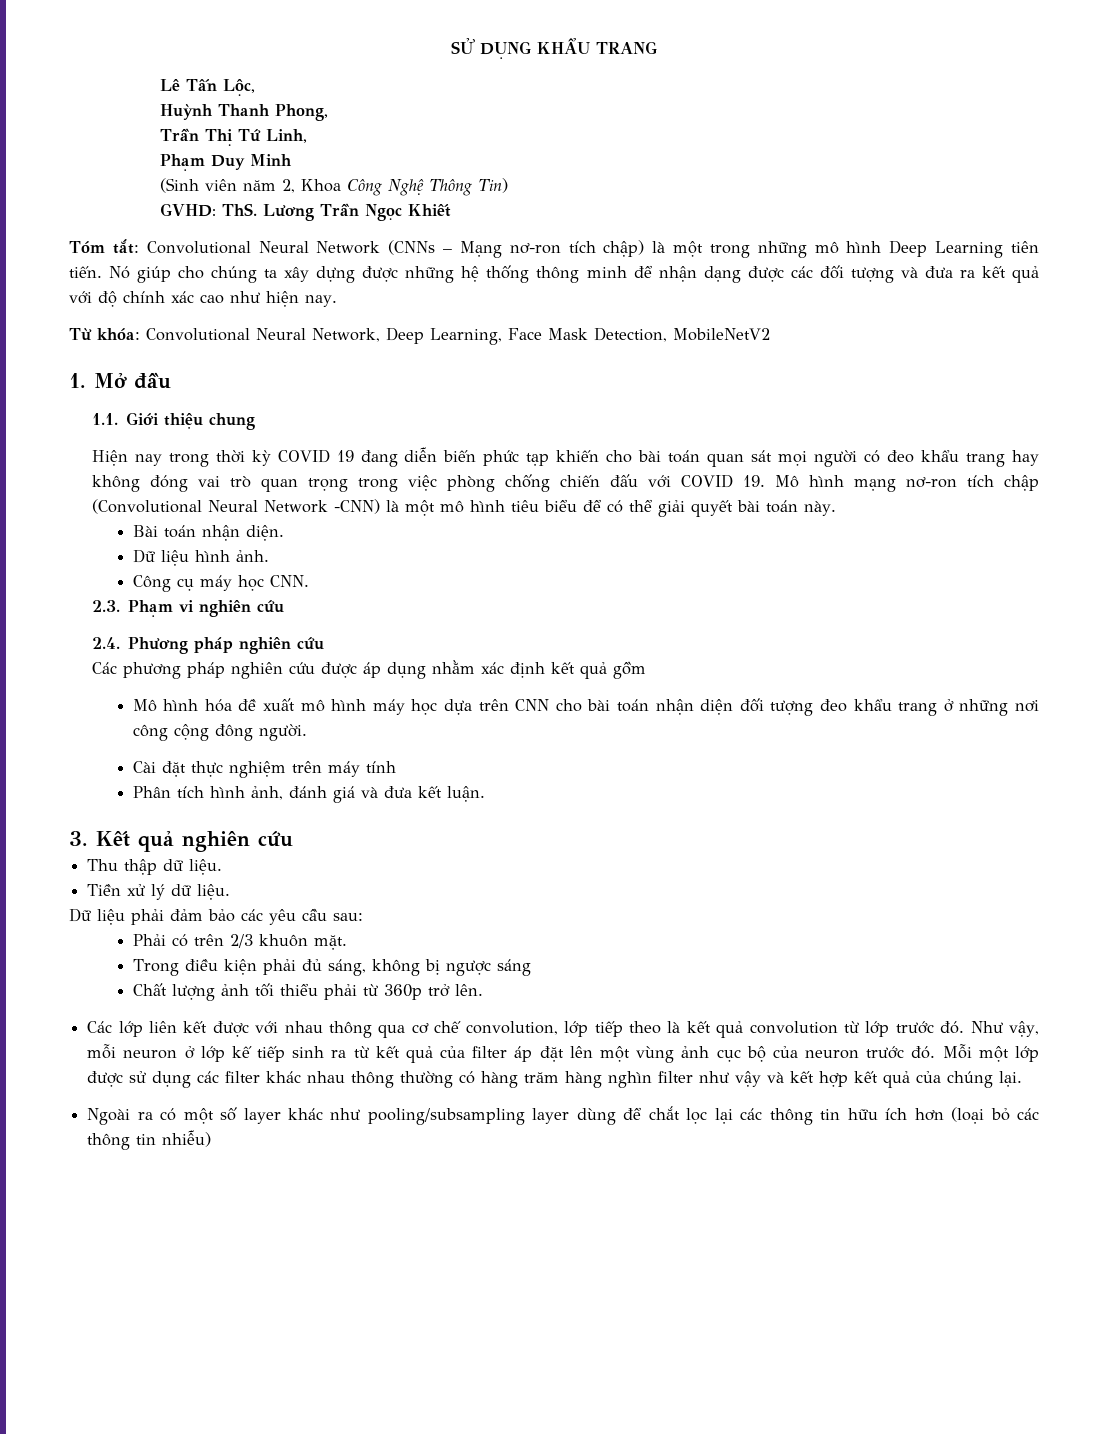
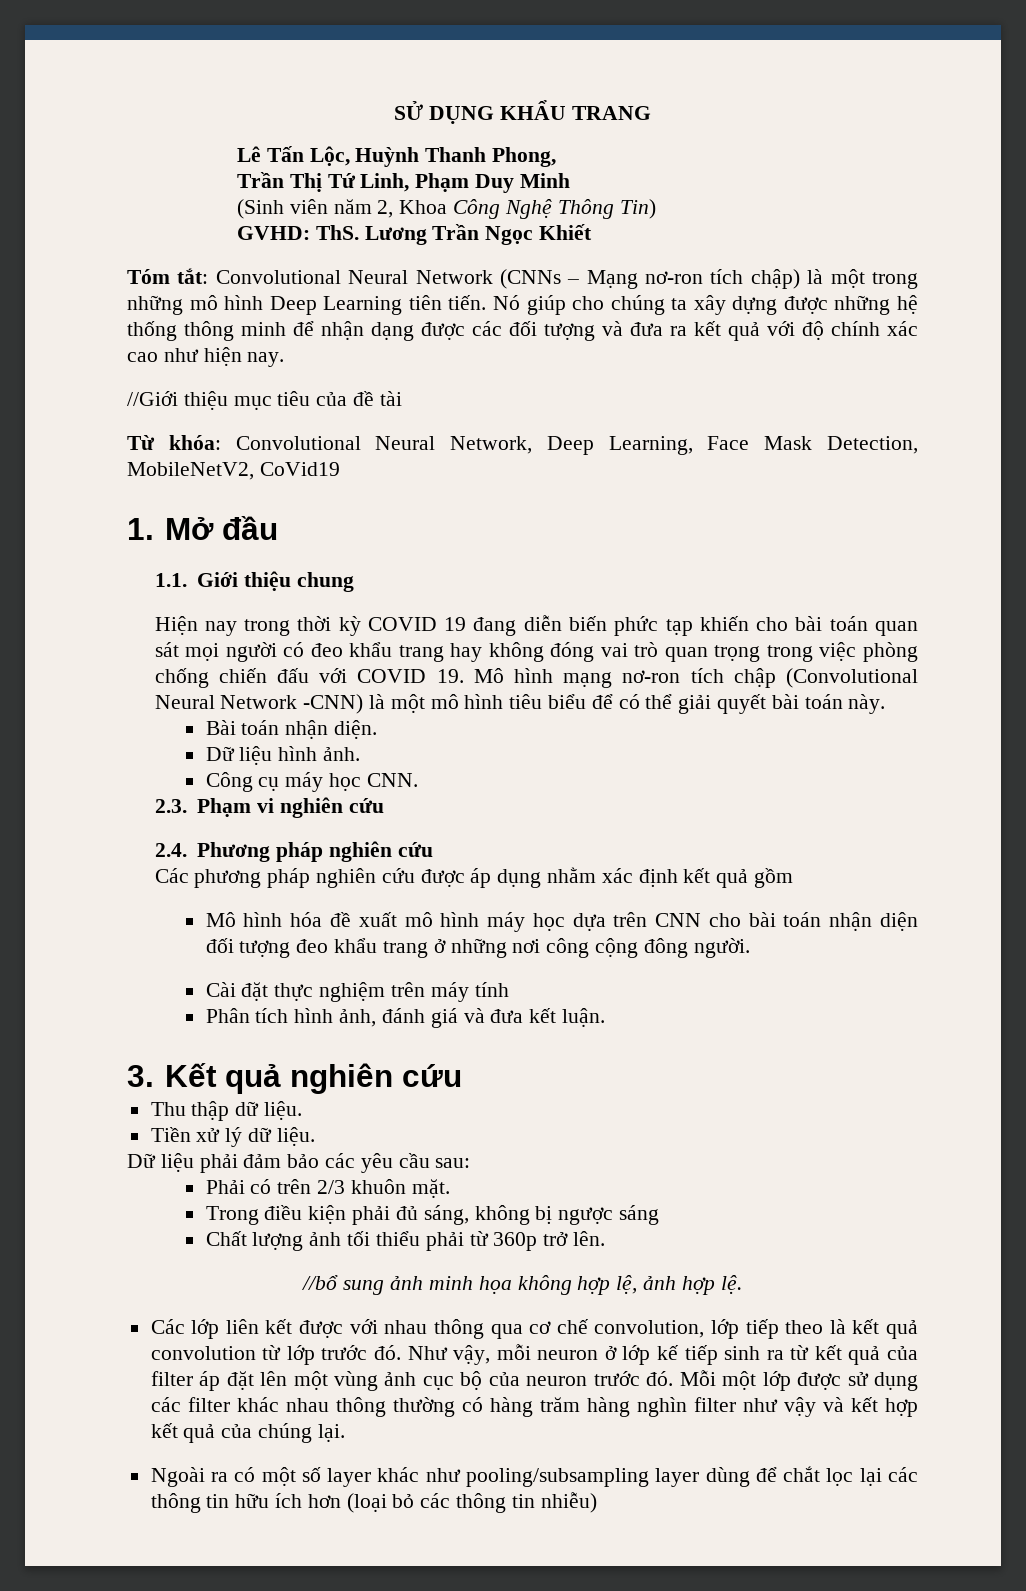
(255, 87) // -> (350, 156) none
(307, 136) // -> (410, 182) none
(337, 301) none -> [127,391,402,410] // //Giới thiệu mục tiêu của đề tài
[673,328,770,341] MobileNetV2 -> [127,462,340,480] MobileNetV2, CoVid19
(483, 990) none -> [302,1275,742,1295] // //bổ sung ảnh minh họa không hợp lệ, ảnh hợp lệ.

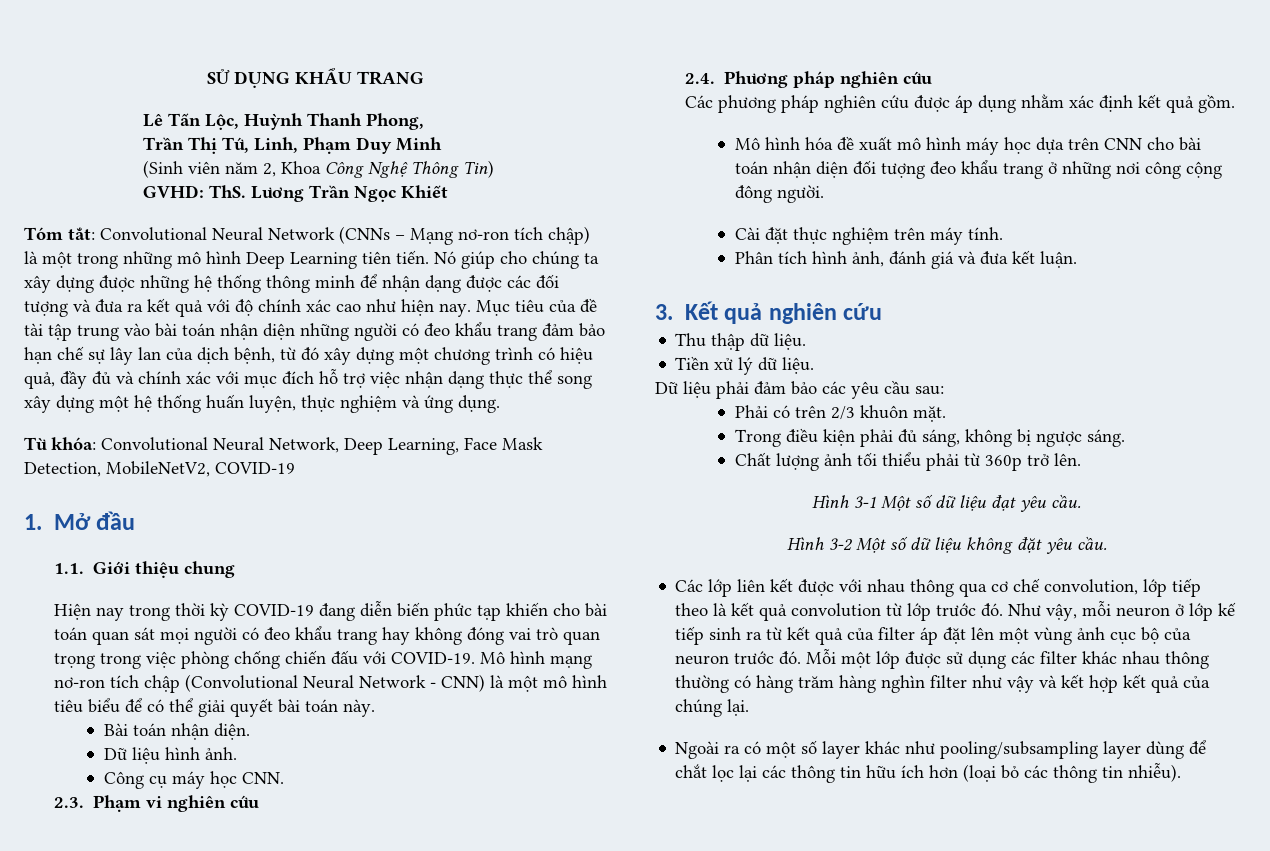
[327,173,356,188] Tứ -> [222,137,250,153] Tứ,
[127,391,272,410] // //Giới thiệu mục -> [476,300,510,316] Mục
(402, 398) none -> [48,322,605,341] [24,346,593,365] [24,369,592,389] [24,394,500,413] tập trung vào bài toán nhận diện những người có đeo khẩu trang đảm bảo hạn chế sự lây lan của dịch bệnh, từ đó xây dựng một chương trình có hiệu quả, đầy đủ và chính xác với mục đích hỗ trợ việc nhận dạng thực thể song xây dựng một hệ thống huấn luyện, thực nghiệm và ứng dụng.
[259,462,340,476] CoVid19 -> [215,462,295,474] COVID-19
[367,617,467,631] COVID 19 -> [233,604,314,616] COVID-19
[357,669,464,683] COVID 19. -> [390,652,475,664] COVID-19.
[303,694,364,714] -CNN) -> [429,674,485,692] - CNN)
[753,868,793,888] gồm -> [1197,94,1235,113] gồm.
[474,982,509,997] tính -> [967,227,1003,240] tính.
[618,1205,659,1225] sáng -> [1086,429,1125,447] sáng.
[302,1275,742,1295] //bổ sung ảnh minh họa không hợp lệ, ảnh hợp lệ. -> [812,494,1081,512] [786,536,1107,554] Hình 3-1 Một số dữ liệu đạt yêu cầu. // Hình 3-2 Một số dữ liệu không đặt yêu cầu.
[540,1492,597,1513] nhiễu) -> [1128,763,1182,782] nhiễu).

